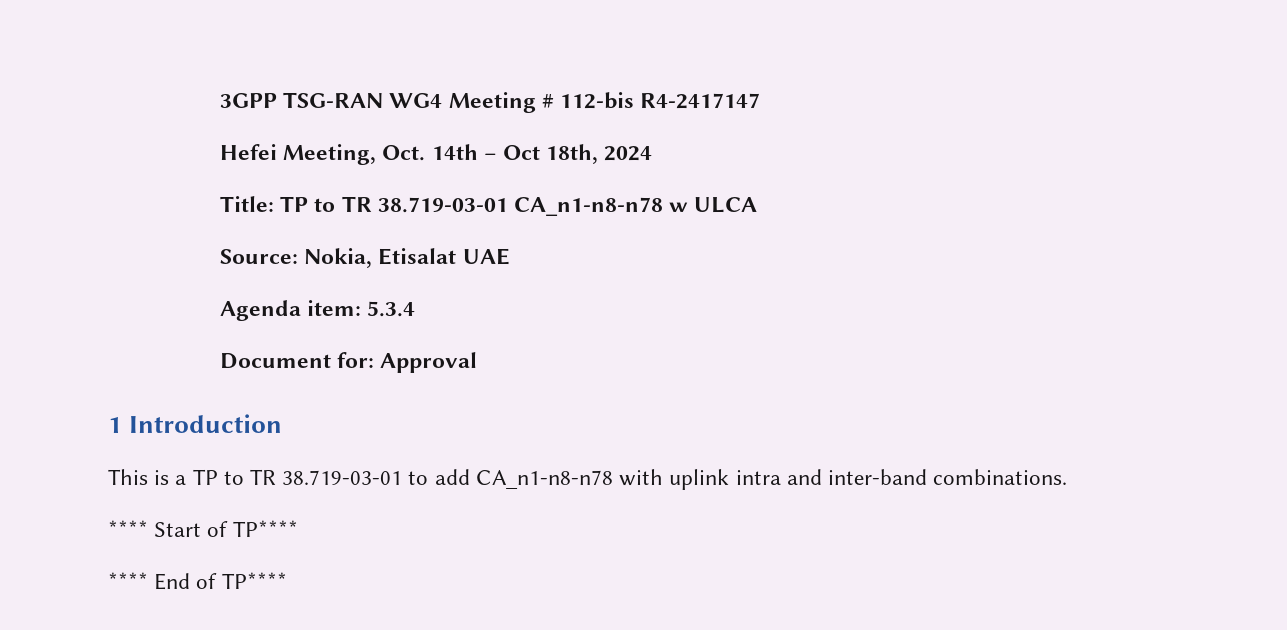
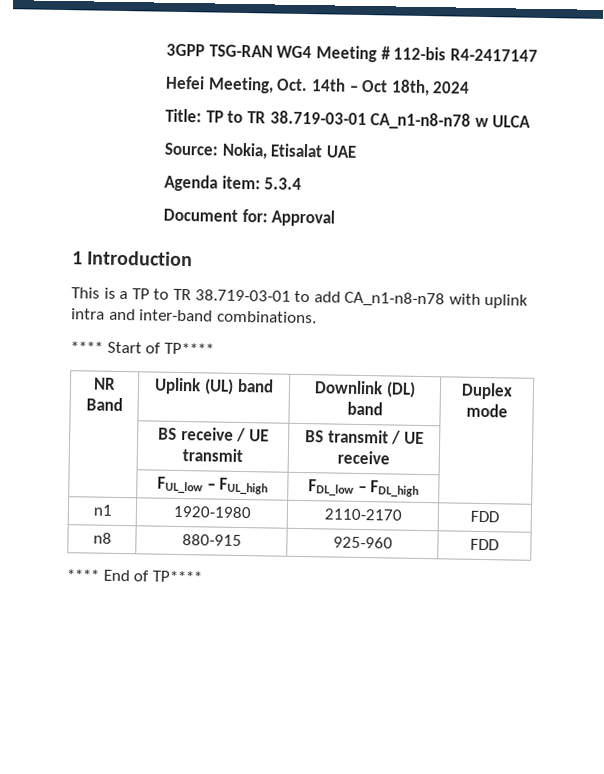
(298, 528) none -> [93,377,116,390] [85,397,123,412] [154,377,274,395] [314,380,416,398] [346,401,383,416] [461,382,513,400] [465,403,508,418] [158,426,269,443] [182,448,243,463] [305,429,424,445] [337,450,390,465] [156,476,269,495] [307,479,420,497] [92,504,113,516] [172,505,252,519] [323,508,402,521] [470,510,499,523] [92,532,112,544] [181,534,242,547] [332,536,393,549] [470,538,499,551] // NR Band | Uplink (UL) band | Downlink (DL) band | Duplex mode // | BS receive / UE transmit | BS transmit / UE receive | // | FUL_low – FUL_high | FDL_low – FDL_high | // n1 | 1920-1980 | 2110-2170 | FDD // n8 | 880-915 | 925-960 | FDD

